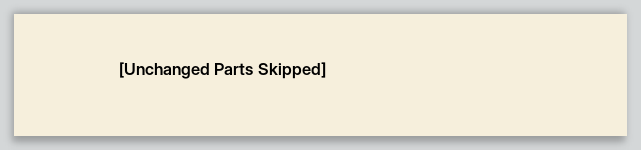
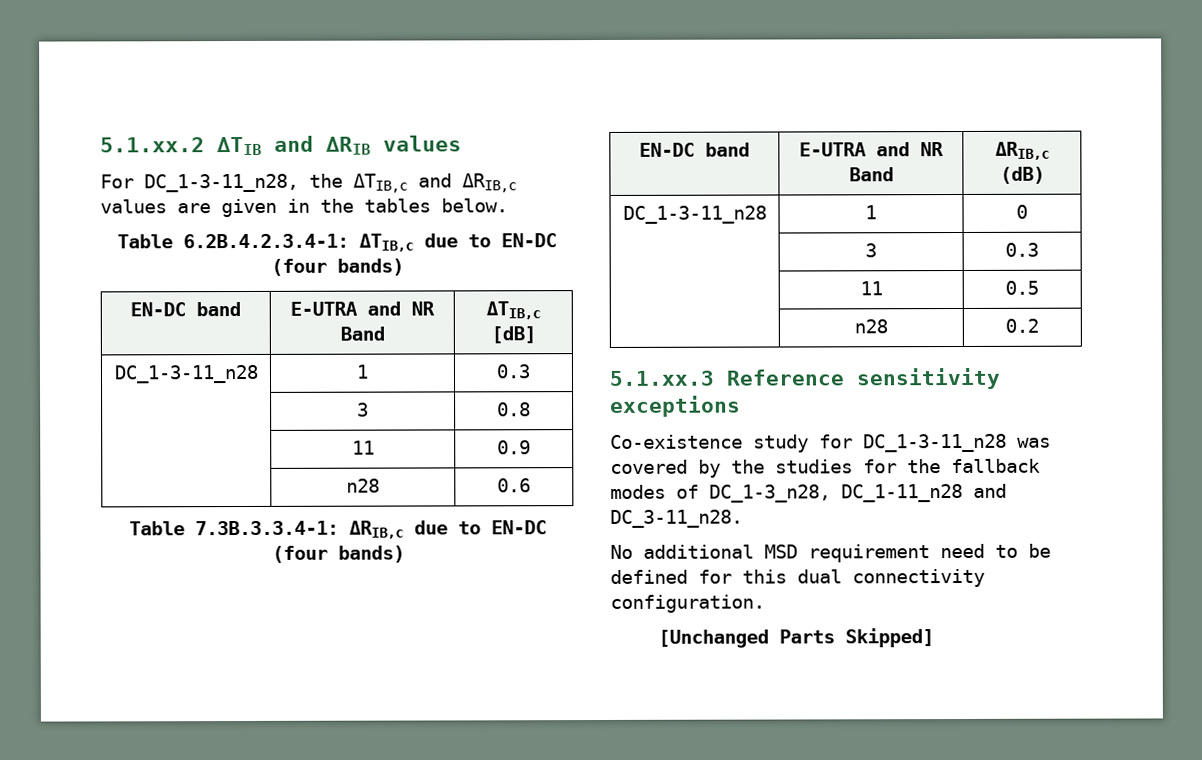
(118, 70) none -> [100,135,462,156] [100,173,517,193] [100,198,508,218] [117,233,557,252] [270,258,404,276] [130,302,241,317] [290,301,435,316] [339,326,385,341] [485,301,541,320] [490,326,536,344] [113,364,259,384] [356,364,368,379] [496,364,530,379] [357,402,369,417] [497,402,531,417] [351,440,375,455] [497,440,531,455] [346,478,380,493] [497,478,531,493] [129,520,547,539] [271,545,405,563] [639,142,750,157] [799,142,944,157] [848,167,894,182] [994,141,1050,160] [999,166,1045,184] [622,205,767,224] [865,205,877,220] [1016,204,1028,219] [865,243,877,258] [1005,242,1039,257] [859,281,883,296] [1005,280,1039,295] [854,319,888,334] [1005,318,1039,333] [609,367,1001,390] [610,395,741,417] [610,433,1051,453] [610,458,1041,478] [610,483,1007,503] [610,509,743,528] [610,543,1051,563] [610,568,985,588] [610,594,765,613] 5.1.xx.2 ∆TIB and ∆RIB values // For DC_1-3-11_n28, the ΔTIB,c and ΔRIB,c values are given in the tables below. // Table 6.2B.4.2.3.4-1: ΔTIB,c due to EN-DC (four bands) // EN-DC band | E-UTRA and NR Band | ΔTIB,c [dB] // DC_1-3-11_n28 | 1 | 0.3 // | 3 | 0.8 // | 11 | 0.9 // | n28 | 0.6 // Table 7.3B.3.3.4-1: ΔRIB,c due to EN-DC (four bands) // EN-DC band | E-UTRA and NR Band | ΔRIB,c (dB) // DC_1-3-11_n28 | 1 | 0 // | 3 | 0.3 // | 11 | 0.5 // | n28 | 0.2 // 5.1.xx.3 Reference sensitivity exceptions // Co-existence study for DC_1-3-11_n28 was covered by the studies for the fallback modes of DC_1-3_n28, DC_1-11_n28 and DC_3-11_n28. // No additional MSD requirement need to be defined for this dual connectivity configuration. //

